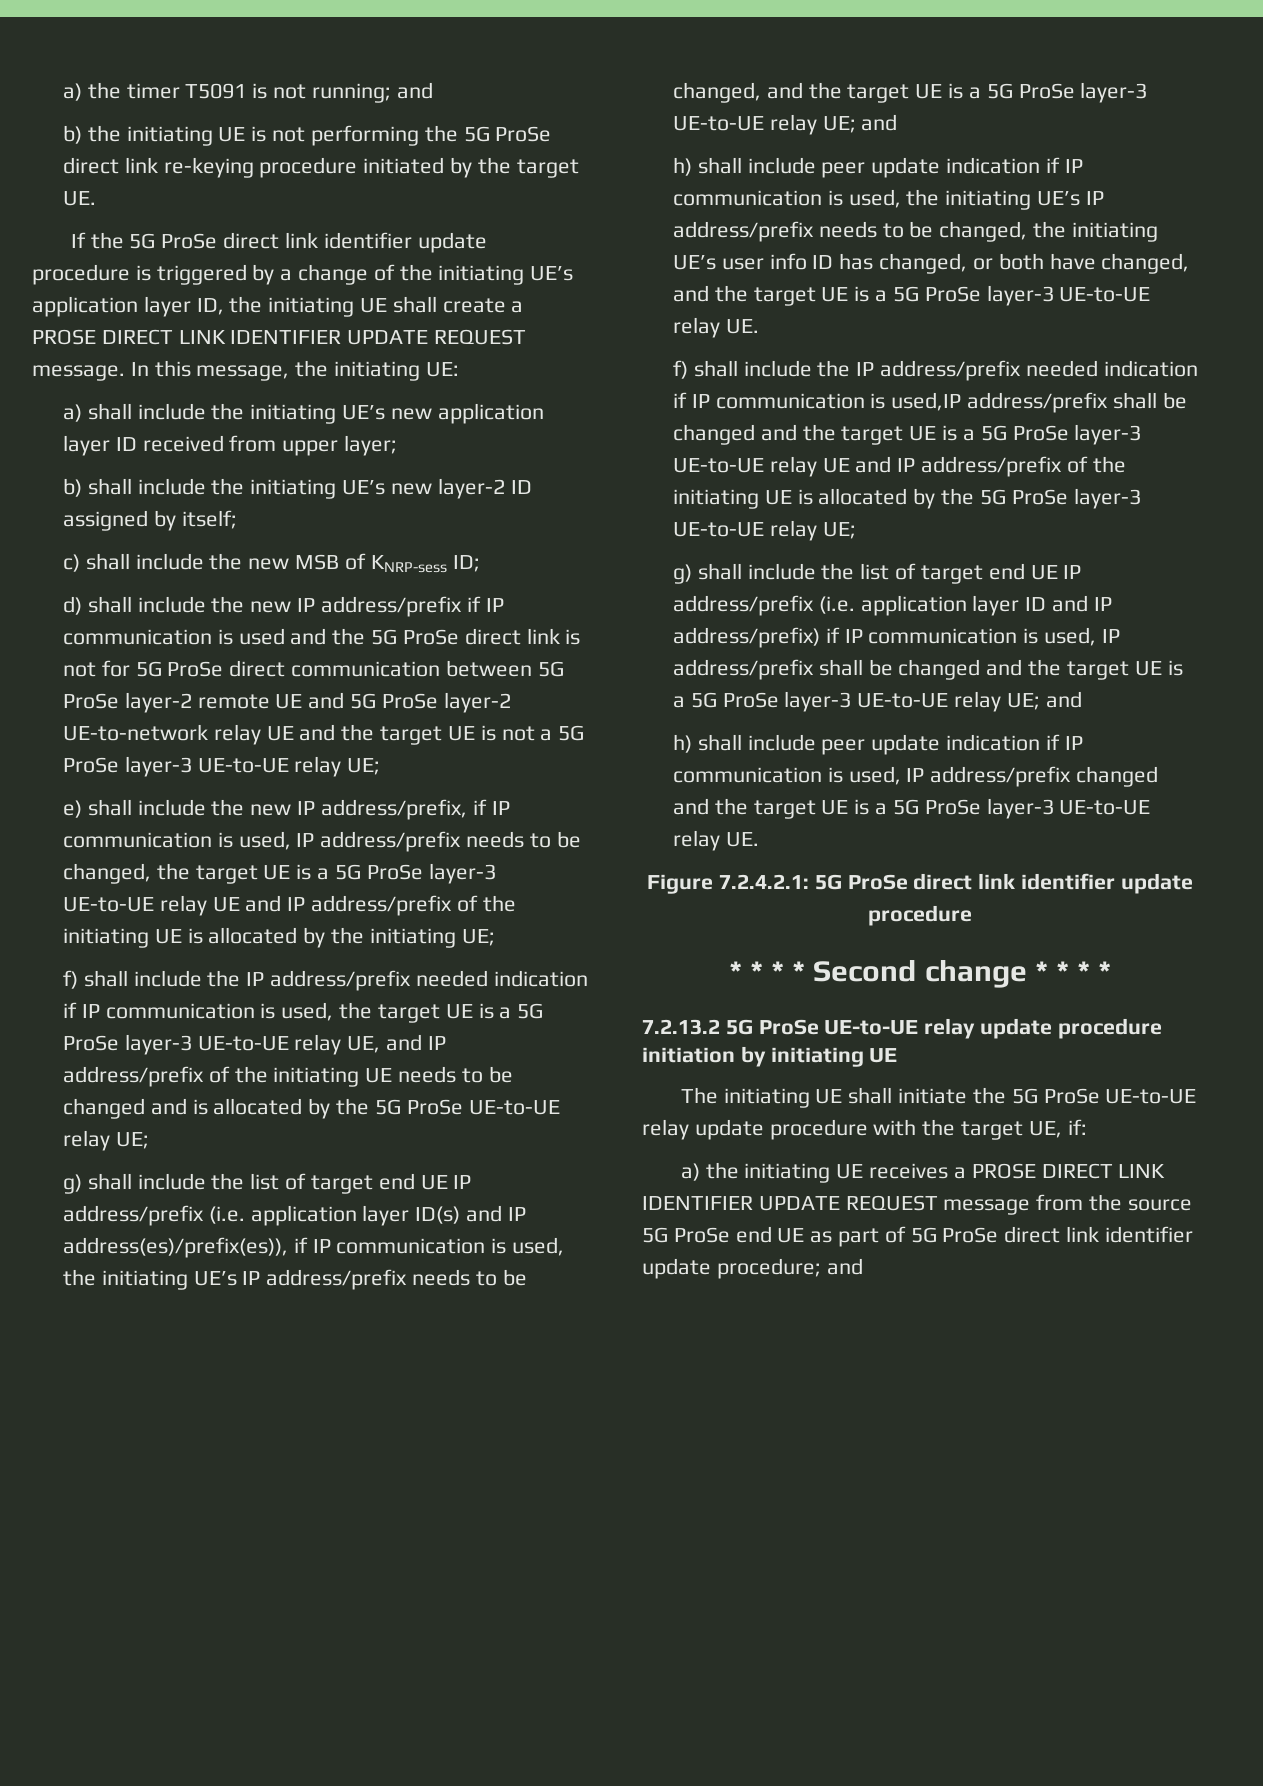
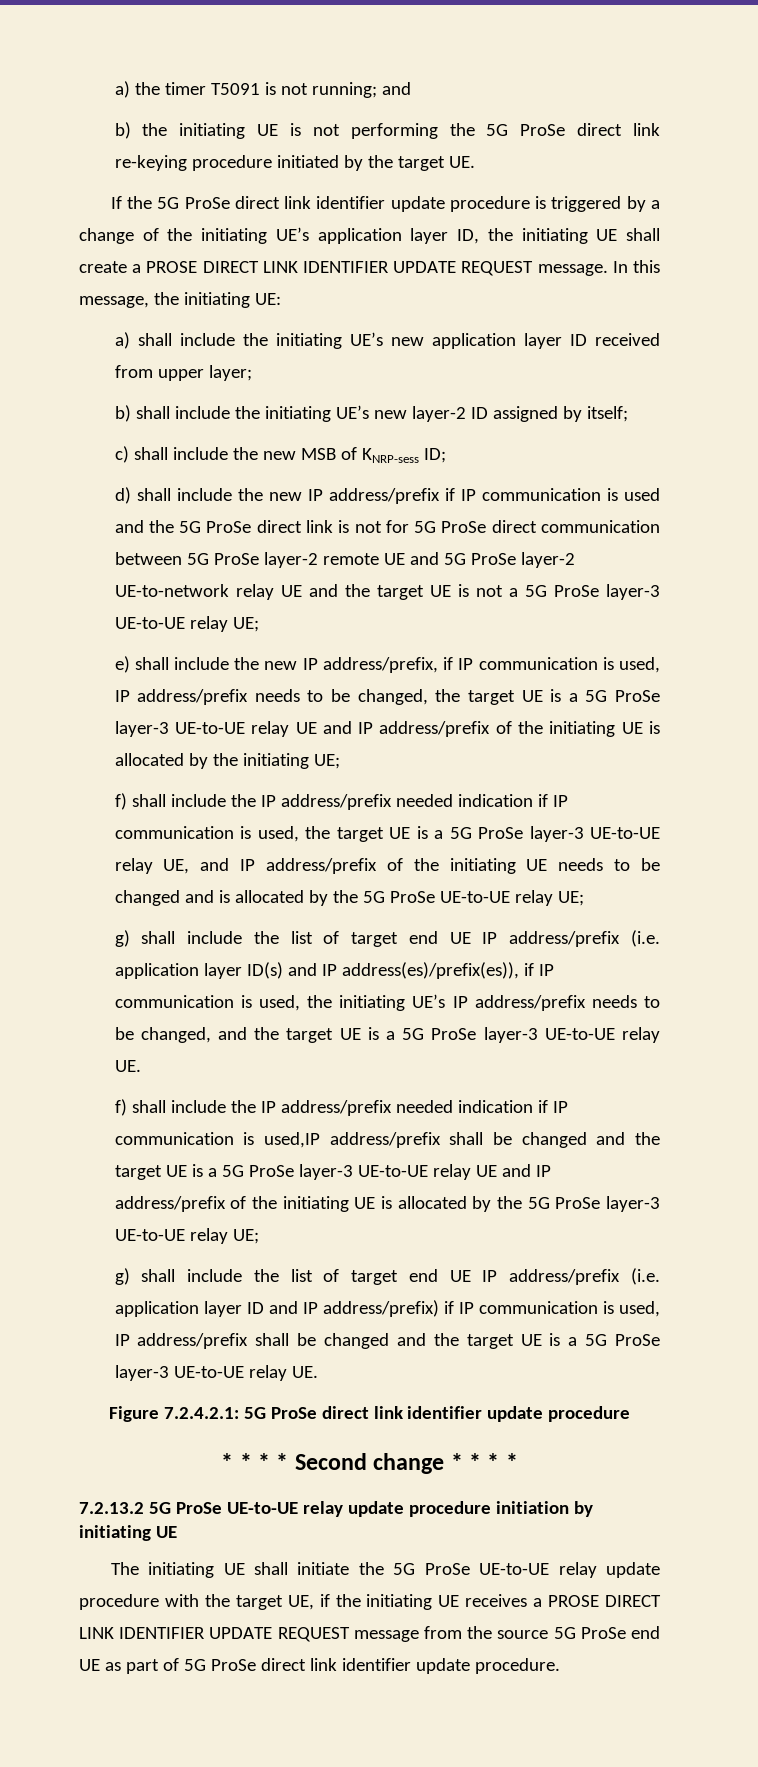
[822,114,898,133] [673,157,1083,178] [673,189,1104,210] [673,221,1158,242] [673,253,1190,274] [673,285,1151,306] [673,317,721,338] UE; and // h) shall include peer update indication if IP communication is used, the initiating UE’s IP address/prefix needs to be changed, the initiating UE’s user info ID has changed, or both have changed, and the target UE is a 5G ProSe layer-3 UE-to-UE relay -> (661, 1035) none
[1006,691,1082,710] [673,734,1083,755] [673,766,1159,787] [673,798,1151,819] [673,830,721,851] UE; and // h) shall include peer update indication if IP communication is used, IP address/prefix changed and the target UE is a 5G ProSe layer-3 UE-to-UE relay -> (287, 1373) none
[1067,1119,1087,1135] [680,1163,700,1181] if: // a) -> [319,1594,330,1607] if
[716,1258,863,1279] procedure; and -> [474,1658,560,1674] procedure.

